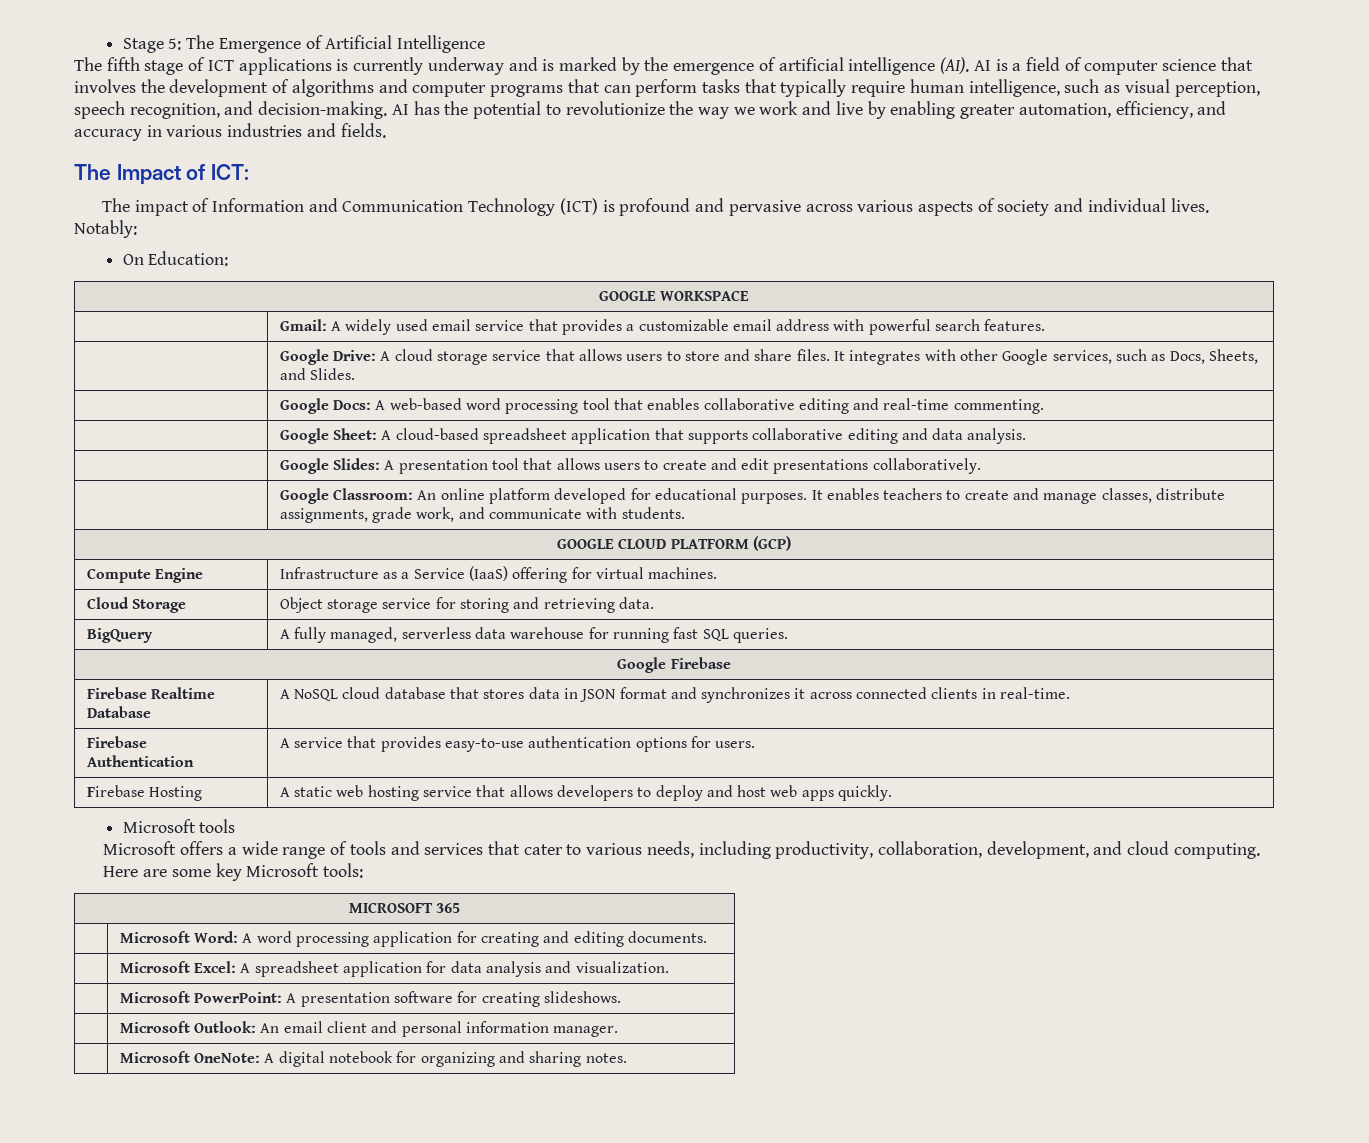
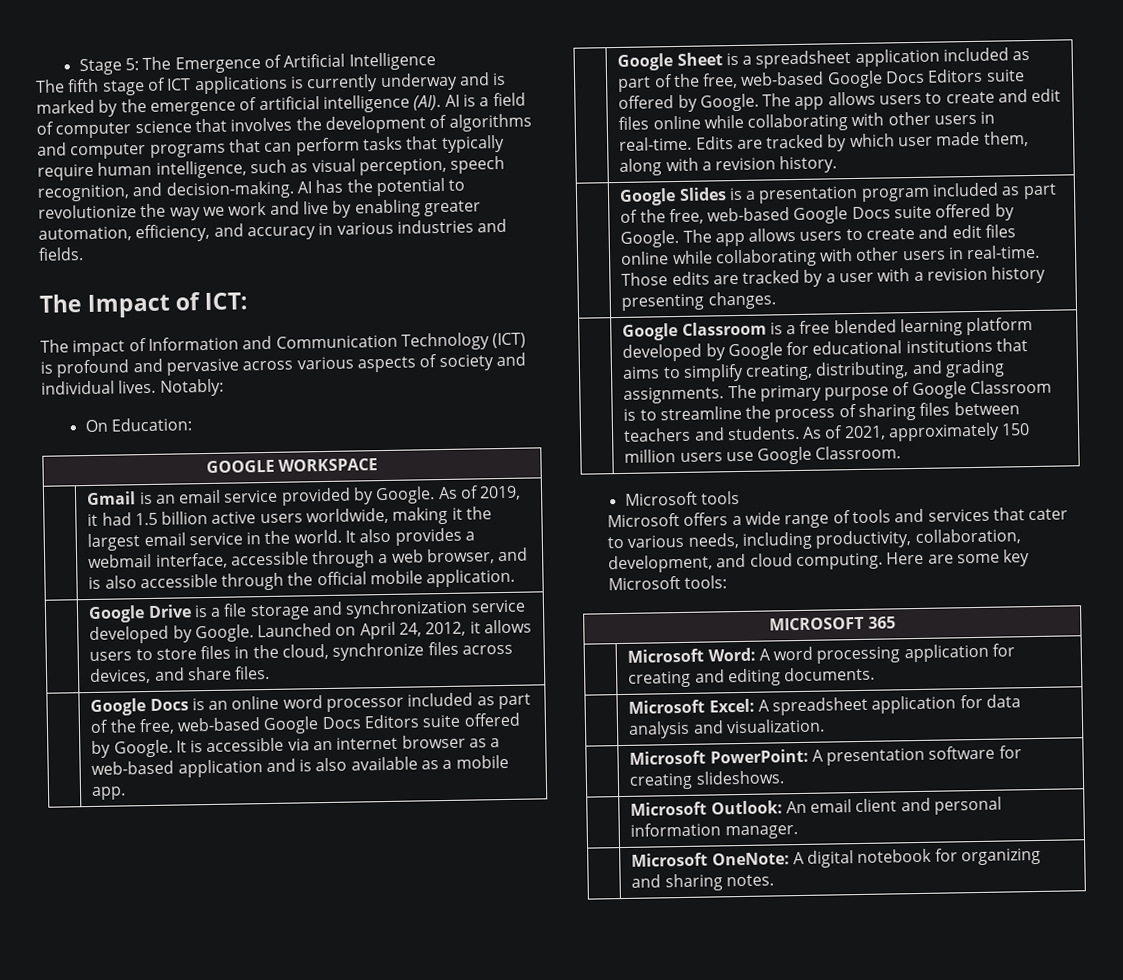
[279,319,1046,335] [279,349,1258,365] [279,368,355,380] [279,398,1044,414] [279,428,1027,444] [279,458,981,474] [279,488,1226,504] [279,507,685,523] [557,536,791,551] [86,568,203,583] [279,566,718,583] [86,597,186,613] [279,597,654,613] [86,628,153,643] [279,627,788,643] [617,657,731,673] [86,687,215,699] [86,706,151,718] [279,687,1071,703] [86,736,147,748] [86,755,194,767] [279,736,756,752] [86,785,202,801] [279,785,893,801] Gmail: A widely used email service that provides a customizable email address with powerful search features. // | Google Drive: A cloud storage service that allows users to store and share files. It integrates with other Google services, such as Docs, Sheets, and Slides. // | Google Docs: A web-based word processing tool that enables collaborative editing and real-time commenting. // | Google Sheet: A cloud-based spreadsheet application that supports collaborative editing and data analysis. // | Google Slides: A presentation tool that allows users to create and edit presentations collaboratively. // | Google Classroom: An online platform developed for educational purposes. It enables teachers to create and manage classes, distribute assignments, grade work, and communicate with students. // GOOGLE CLOUD PLATFORM (GCP) // Compute Engine | Infrastructure as a Service (IaaS) offering for virtual machines. // Cloud Storage | Object storage service for storing and retrieving data. // BigQuery | A fully managed, serverless data warehouse for running fast SQL queries. // Google Firebase // Firebase Realtime Database | A NoSQL cloud database that stores data in JSON format and synchronizes it across connected clients in real-time. // Firebase Authentication | A service that provides easy-to-use authentication options for users. // Firebase Hosting | A static web hosting service that allows developers to deploy and host web apps quickly. -> [86,485,522,506] [87,506,493,527] [87,527,476,552] [88,547,529,569] [88,568,516,591] [88,599,526,624] [89,619,533,645] [89,641,514,662] [89,665,271,685] [90,692,532,717] [90,712,520,735] [91,734,501,758] [91,754,509,778] [91,786,127,800] [617,47,1031,71] [618,68,1025,92] [618,88,1062,112] [618,111,996,132] [619,131,1029,152] [619,155,838,176] [619,182,1057,206] [620,203,1015,225] [620,224,1017,248] [620,244,1041,268] [621,265,1047,287] [621,291,776,311] [622,316,1034,341] [622,338,1029,362] [622,359,1006,382] [623,379,1053,404] [623,401,1020,423] [623,422,1031,442] [624,445,902,465] Gmail is an email service provided by Google. As of 2019, it had 1.5 billion active users worldwide, making it the largest email service in the world. It also provides a webmail interface, accessible through a web browser, and is also accessible through the official mobile application. // | Google Drive is a file storage and synchronization service developed by Google. Launched on April 24, 2012, it allows users to store files in the cloud, synchronize files across devices, and share files. // | Google Docs is an online word processor included as part of the free, web-based Google Docs Editors suite offered by Google. It is accessible via an internet browser as a web-based application and is also available as a mobile app. // | Google Sheet is a spreadsheet application included as part of the free, web-based Google Docs Editors suite offered by Google. The app allows users to create and edit files online while collaborating with other users in real-time. Edits are tracked by which user made them, along with a revision history. // | Google Slides is a presentation program included as part of the free, web-based Google Docs suite offered by Google. The app allows users to create and edit files online while collaborating with other users in real-time. Those edits are tracked by a user with a revision history presenting changes. // | Google Classroom is a free blended learning platform developed by Google for educational institutions that aims to simplify creating, distributing, and grading assignments. The primary purpose of Google Classroom is to streamline the process of sharing files between teachers and students. As of 2021, approximately 150 million users use Google Classroom.

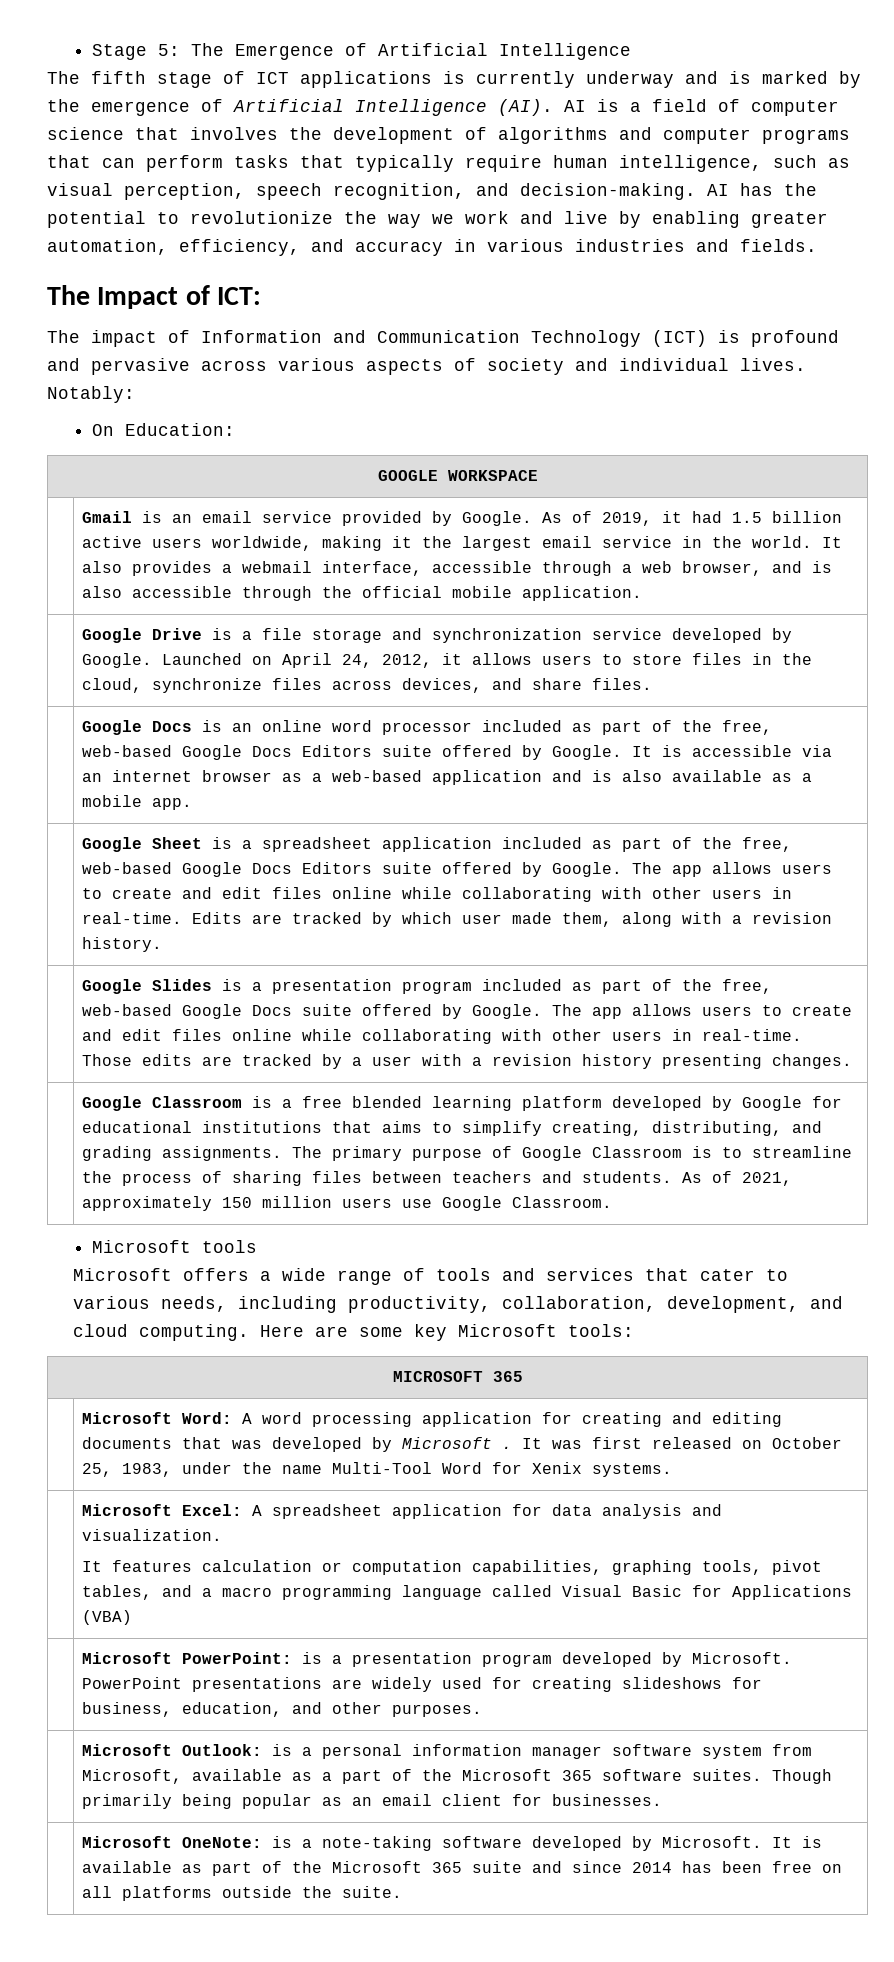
[258,94,410,113] artificial intelligence -> [233,99,487,116] Artificial Intelligence
[784,666,876,682] documents. -> [82,1437,843,1452] [82,1462,673,1477] documents that was developed by Microsoft . It was first released on October 25, 1983, under the name Multi-Tool Word for Xenix systems.
[629,745,1022,766] [629,770,784,790] [630,796,1003,816] [630,822,798,840] [631,847,1042,868] [631,873,774,892] // | Microsoft PowerPoint: A presentation software for creating slideshows. // | Microsoft Outlook: An email client and personal information manager. // | Microsoft OneNote: A digital notebook for organizing and sharing notes. -> [82,1560,823,1575] [82,1585,853,1600] [82,1610,133,1625] [82,1652,793,1667] [82,1677,763,1692] [82,1702,483,1717] [82,1744,813,1759] [82,1769,833,1784] [82,1794,663,1809] [82,1836,823,1851] [82,1861,843,1876] [82,1886,403,1901] // It features calculation or computation capabilities, graphing tools, pivot tables, and a macro programming language called Visual Basic for Applications (VBA) // | Microsoft PowerPoint: is a presentation program developed by Microsoft. PowerPoint presentations are widely used for creating slideshows for business, education, and other purposes. // | Microsoft Outlook: is a personal information manager software system from Microsoft, available as a part of the Microsoft 365 software suites. Though primarily being popular as an email client for businesses. // | Microsoft OneNote: is a note-taking software developed by Microsoft. It is available as part of the Microsoft 365 suite and since 2014 has been free on all platforms outside the suite.

